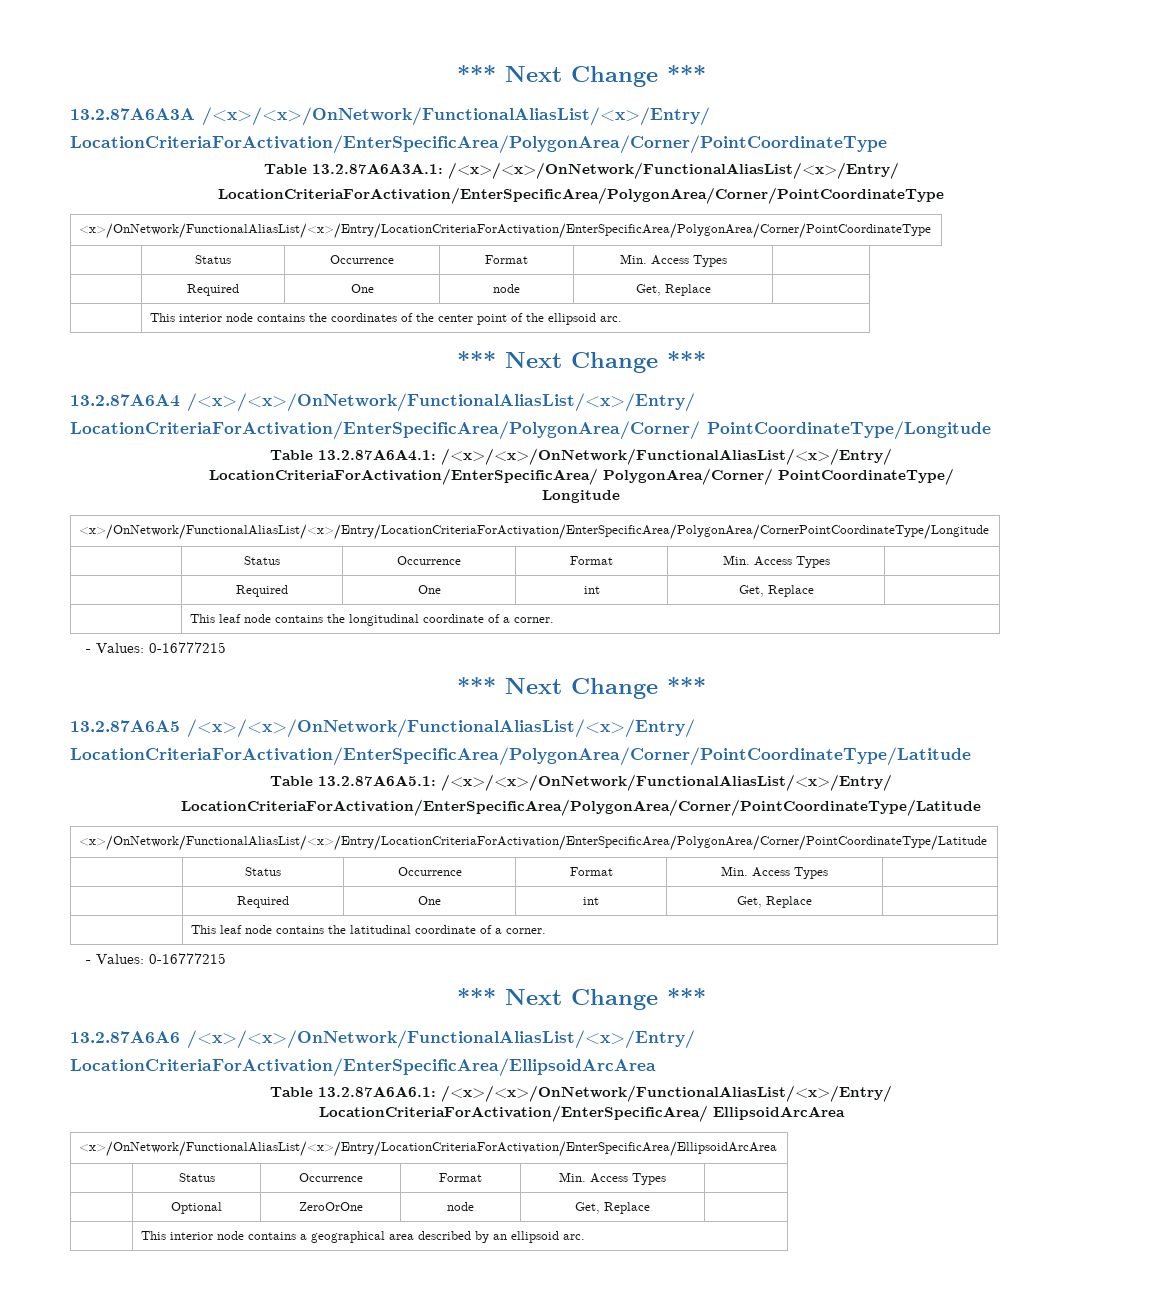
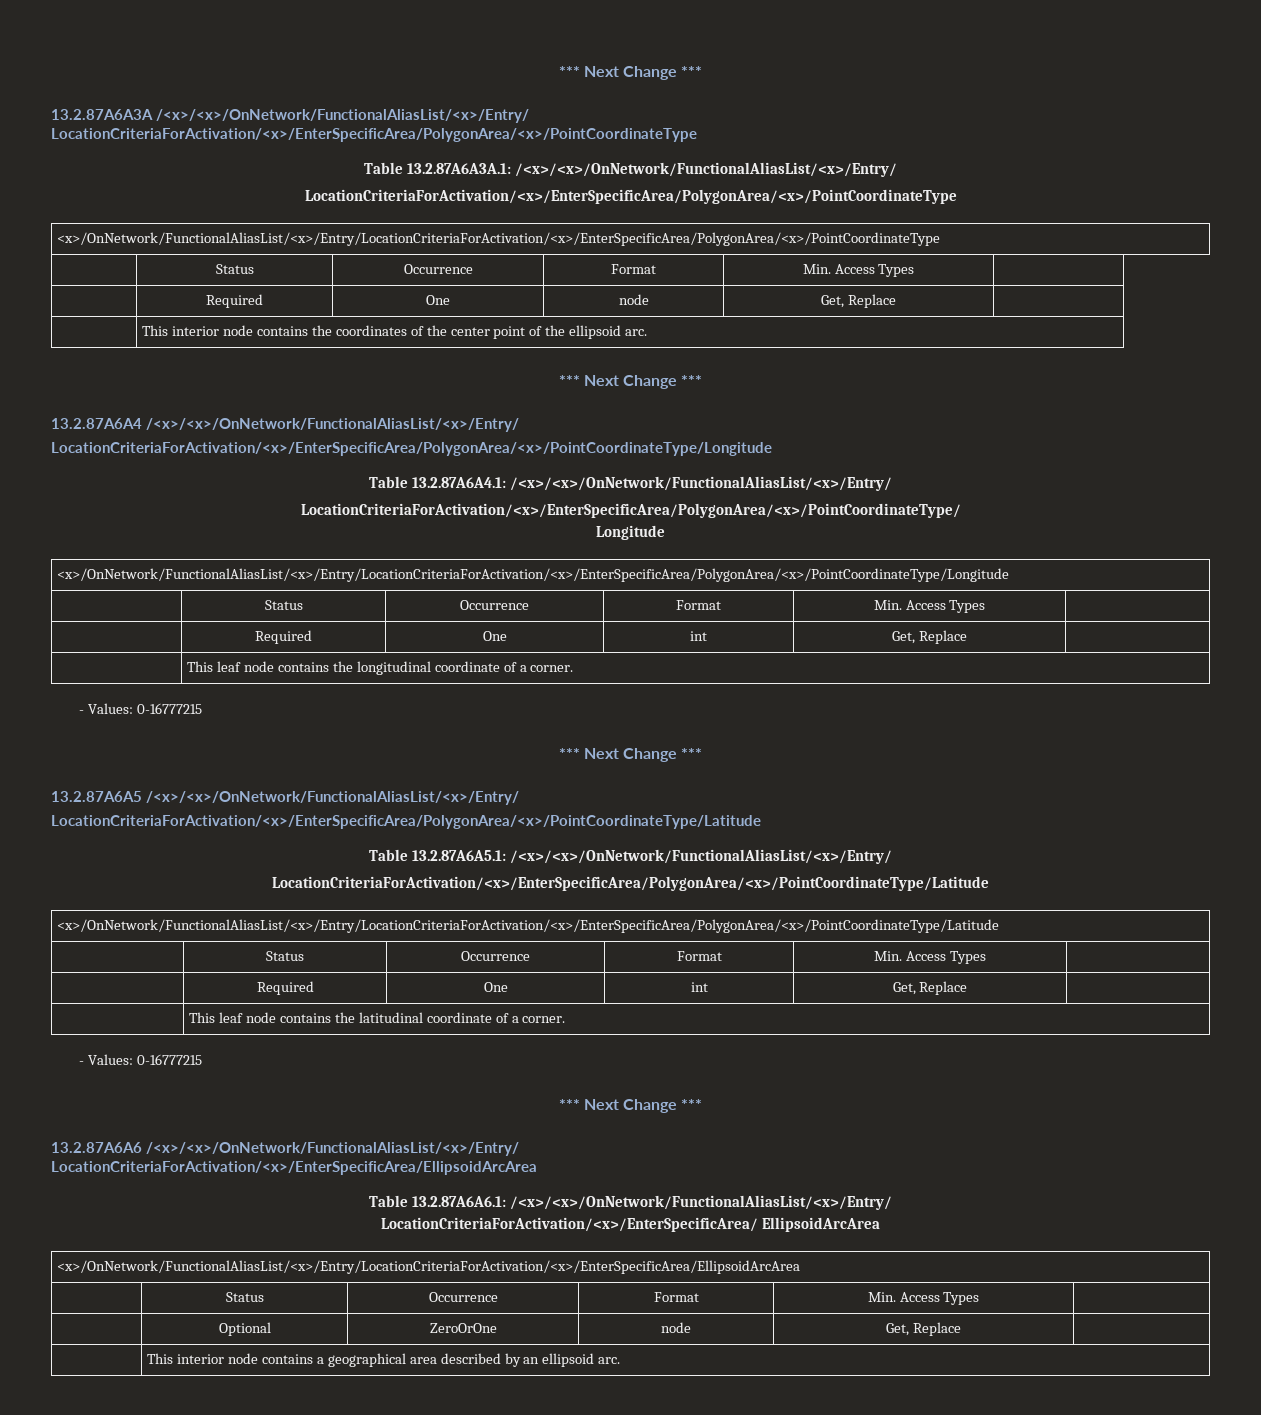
[70,135,887,154] LocationCriteriaForActivation/EnterSpecificArea/PolygonArea/Corner/PointCoordinateType -> [51,128,697,142] LocationCriteriaForActivation/<x>/EnterSpecificArea/PolygonArea/<x>/PointCoordinateType
[218,187,944,204] [79,223,932,239] LocationCriteriaForActivation/EnterSpecificArea/PolygonArea/Corner/PointCoordinateType // <x>/OnNetwork/FunctionalAliasList/<x>/Entry/LocationCriteriaForActivation/EnterSpecificArea/PolygonArea/Corner/PointCoordinateType -> [304,189,957,204] [57,232,941,246] LocationCriteriaForActivation/<x>/EnterSpecificArea/PolygonArea/<x>/PointCoordinateType // <x>/OnNetwork/FunctionalAliasList/<x>/Entry/LocationCriteriaForActivation/<x>/EnterSpecificArea/PolygonArea/<x>/PointCoordinateType
[70,421,991,440] LocationCriteriaForActivation/EnterSpecificArea/PolygonArea/Corner/ PointCoordinateType/Longitude -> [51,442,772,456] LocationCriteriaForActivation/<x>/EnterSpecificArea/PolygonArea/<x>/PointCoordinateType/Longitude
[208,468,954,485] LocationCriteriaForActivation/EnterSpecificArea/ PolygonArea/Corner/ PointCoordinateType/ -> [300,503,961,518] LocationCriteriaForActivation/<x>/EnterSpecificArea/PolygonArea/<x>/PointCoordinateType/
[79,524,990,540] <x>/OnNetwork/FunctionalAliasList/<x>/Entry/LocationCriteriaForActivation/EnterSpecificArea/PolygonArea/CornerPointCoordinateType/Longitude -> [57,568,1010,582] <x>/OnNetwork/FunctionalAliasList/<x>/Entry/LocationCriteriaForActivation/<x>/EnterSpecificArea/PolygonArea/<x>/PointCoordinateType/Longitude
[70,747,971,766] LocationCriteriaForActivation/EnterSpecificArea/PolygonArea/Corner/PointCoordinateType/Latitude -> [51,815,761,829] LocationCriteriaForActivation/<x>/EnterSpecificArea/PolygonArea/<x>/PointCoordinateType/Latitude
[181,799,981,816] [79,835,988,851] LocationCriteriaForActivation/EnterSpecificArea/PolygonArea/Corner/PointCoordinateType/Latitude // <x>/OnNetwork/FunctionalAliasList/<x>/Entry/LocationCriteriaForActivation/EnterSpecificArea/PolygonArea/Corner/PointCoordinateType/Latitude -> [272,876,989,891] [57,919,1000,933] LocationCriteriaForActivation/<x>/EnterSpecificArea/PolygonArea/<x>/PointCoordinateType/Latitude // <x>/OnNetwork/FunctionalAliasList/<x>/Entry/LocationCriteriaForActivation/<x>/EnterSpecificArea/PolygonArea/<x>/PointCoordinateType/Latitude
[70,1058,656,1077] LocationCriteriaForActivation/EnterSpecificArea/EllipsoidArcArea -> [51,1161,537,1175] LocationCriteriaForActivation/<x>/EnterSpecificArea/EllipsoidArcArea
[318,1105,708,1122] LocationCriteriaForActivation/EnterSpecificArea/ -> [381,1217,759,1232] LocationCriteriaForActivation/<x>/EnterSpecificArea/
[79,1141,778,1157] <x>/OnNetwork/FunctionalAliasList/<x>/Entry/LocationCriteriaForActivation/EnterSpecificArea/EllipsoidArcArea -> [57,1260,801,1274] <x>/OnNetwork/FunctionalAliasList/<x>/Entry/LocationCriteriaForActivation/<x>/EnterSpecificArea/EllipsoidArcArea

